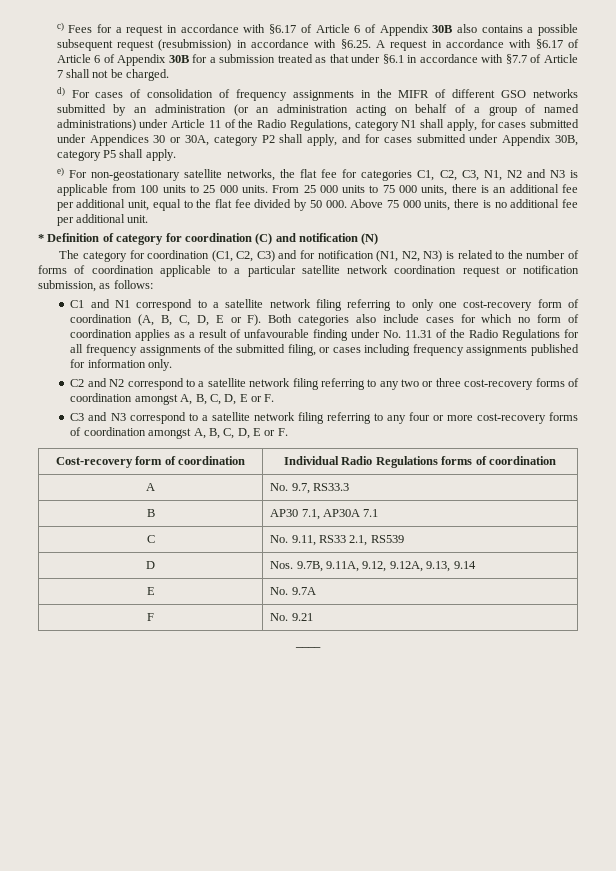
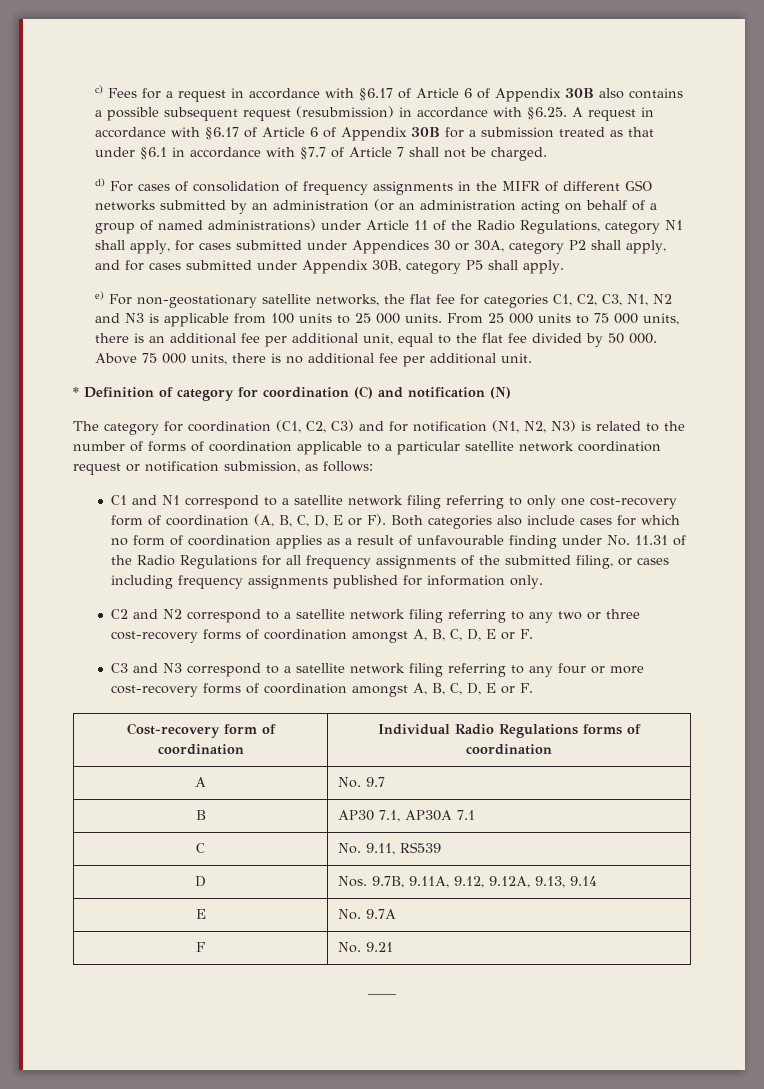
[291,483,350,494] 9.7, RS33.3 -> [365,777,385,787] 9.7
[319,535,368,546] RS33 2.1, -> (395, 849) none

